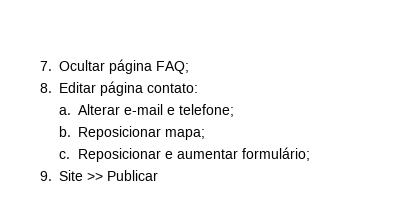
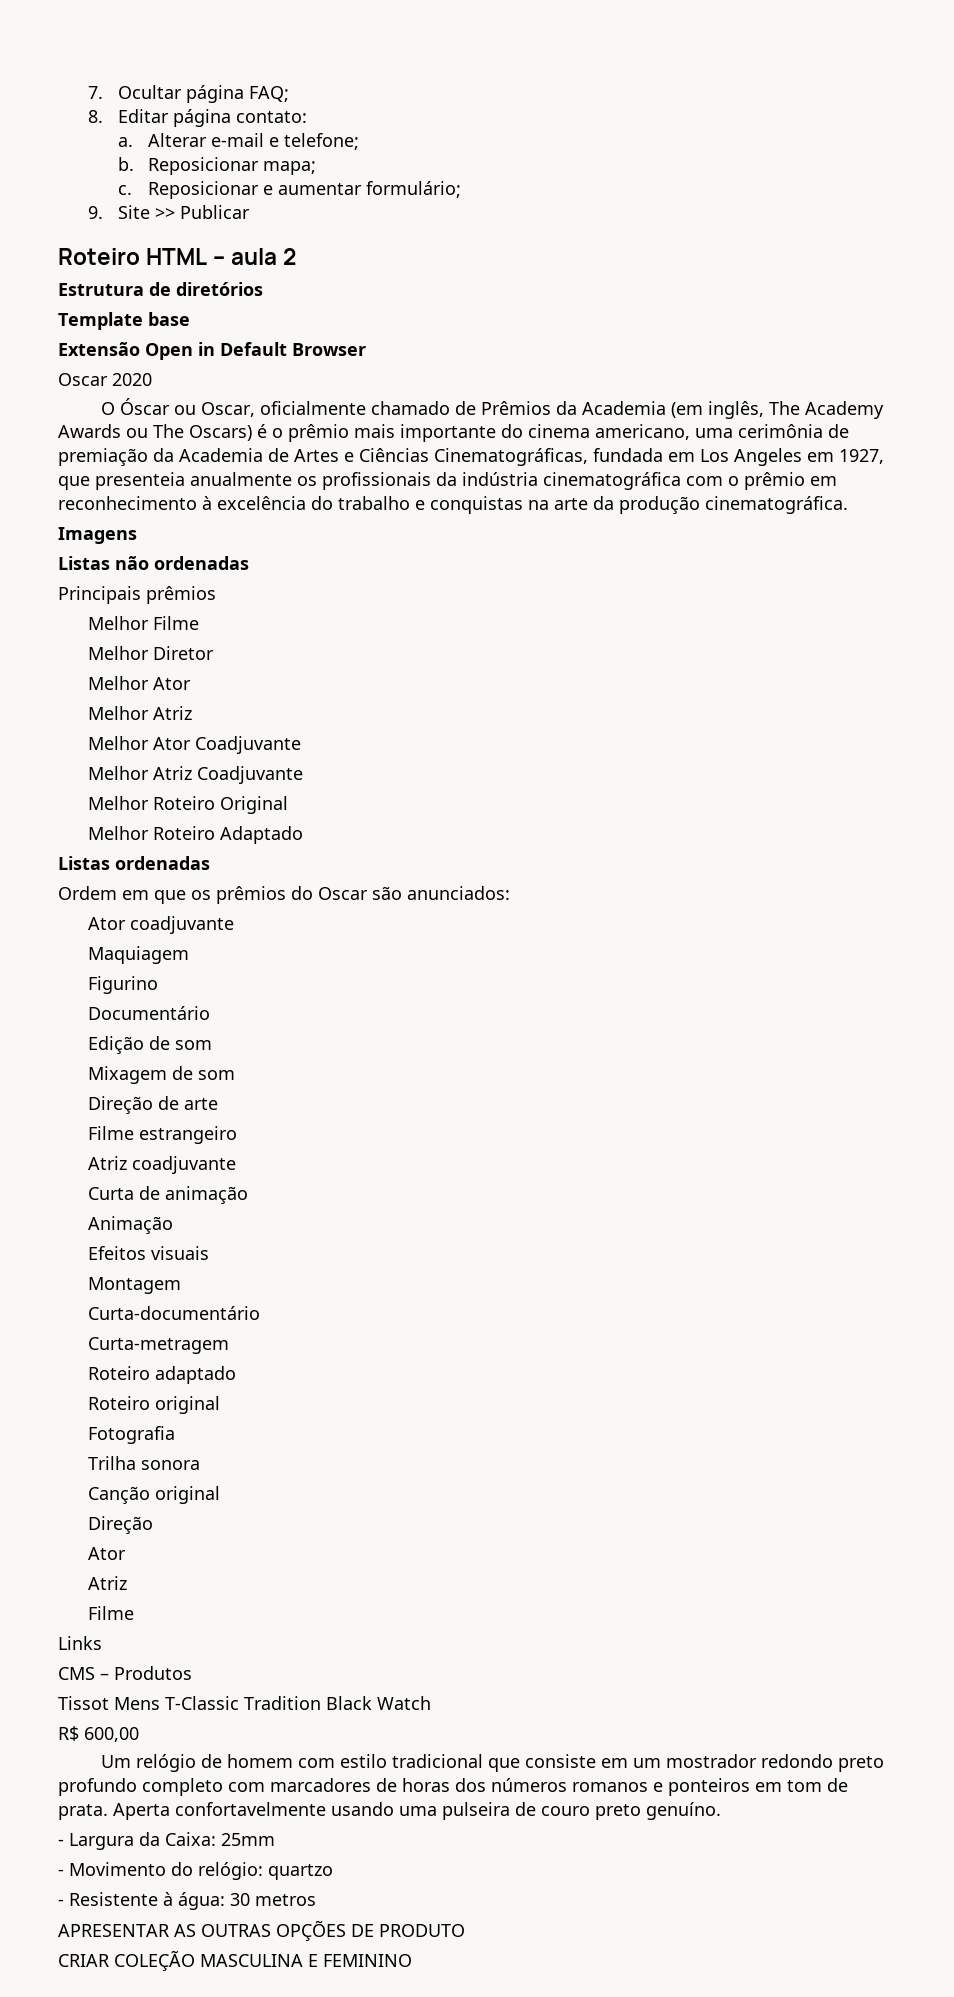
(159, 175) none -> [58,248,297,265] [58,282,263,296] [58,312,190,330] [58,342,366,360] [58,373,152,386] [100,398,884,419] [58,424,849,442] [58,448,884,466] [58,472,837,490] [58,496,848,514] [58,527,137,544] [58,556,249,570] [58,586,216,604] [87,616,199,630] [87,646,214,660] [87,676,191,690] [87,706,192,720] [87,736,301,754] [87,766,303,784] [87,796,288,814] [87,826,303,844] [58,856,210,870] [58,886,510,904] [87,916,234,934] [87,946,189,964] [87,976,158,994] [87,1006,210,1020] [87,1036,212,1054] [87,1066,235,1084] [87,1096,218,1114] [87,1126,237,1144] [87,1156,236,1174] [87,1186,248,1204] [87,1216,173,1234] [87,1246,209,1260] [87,1277,181,1294] [87,1306,260,1320] [87,1337,229,1354] [87,1366,236,1384] [87,1396,220,1414] [87,1426,175,1444] [87,1456,200,1470] [87,1486,220,1504] [87,1516,153,1534] [87,1547,126,1560] [87,1576,127,1590] [87,1606,134,1620] [58,1636,102,1650] [58,1666,192,1680] [58,1696,431,1710] [58,1726,139,1742] [100,1754,884,1772] [58,1778,848,1796] [58,1802,721,1820] [58,1832,275,1850] [58,1862,333,1880] [58,1892,316,1910] [58,1920,465,1941] [58,1950,412,1971] // Roteiro HTML – aula 2 // Estrutura de diretórios // Template base // Extensão Open in Default Browser // Oscar 2020 // O Óscar ou Oscar, oficialmente chamado de Prêmios da Academia (em inglês, The Academy Awards ou The Oscars) é o prêmio mais importante do cinema americano, uma cerimônia de premiação da Academia de Artes e Ciências Cinematográficas, fundada em Los Angeles em 1927, que presenteia anualmente os profissionais da indústria cinematográfica com o prêmio em reconhecimento à excelência do trabalho e conquistas na arte da produção cinematográfica. // Imagens // Listas não ordenadas // Principais prêmios // Melhor Filme // Melhor Diretor // Melhor Ator // Melhor Atriz // Melhor Ator Coadjuvante // Melhor Atriz Coadjuvante // Melhor Roteiro Original // Melhor Roteiro Adaptado // Listas ordenadas // Ordem em que os prêmios do Oscar são anunciados: // Ator coadjuvante // Maquiagem // Figurino // Documentário // Edição de som // Mixagem de som // Direção de arte // Filme estrangeiro // Atriz coadjuvante // Curta de animação // Animação // Efeitos visuais // Montagem // Curta-documentário // Curta-metragem // Roteiro adaptado // Roteiro original // Fotografia // Trilha sonora // Canção original // Direção // Ator // Atriz // Filme // Links // CMS – Produtos // Tissot Mens T-Classic Tradition Black Watch // R$ 600,00 // Um relógio de homem com estilo tradicional que consiste em um mostrador redondo preto profundo completo com marcadores de horas dos números romanos e ponteiros em tom de prata. Aperta confortavelmente usando uma pulseira de couro preto genuíno. // - Largura da Caixa: 25mm // - Movimento do relógio: quartzo // - Resistente à água: 30 metros // APRESENTAR AS OUTRAS OPÇÕES DE PRODUTO // CRIAR COLEÇÃO MASCULINA E FEMININO

